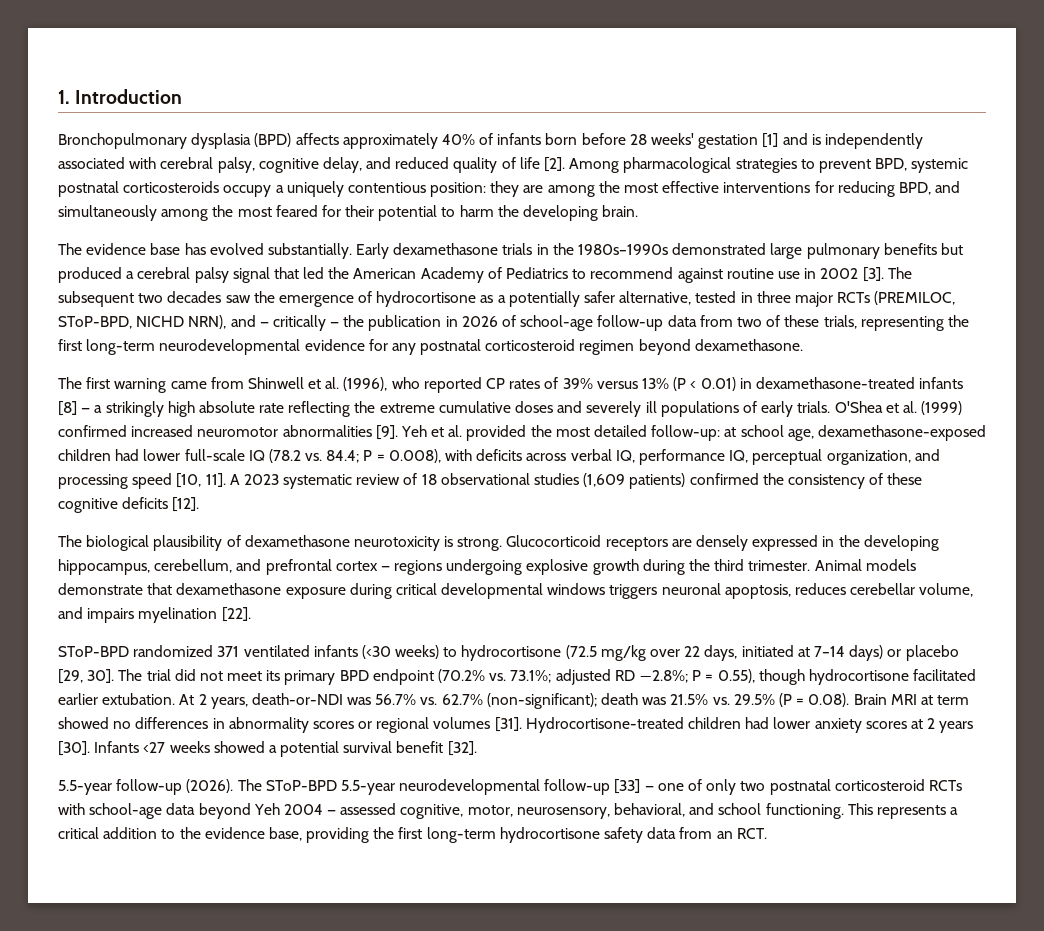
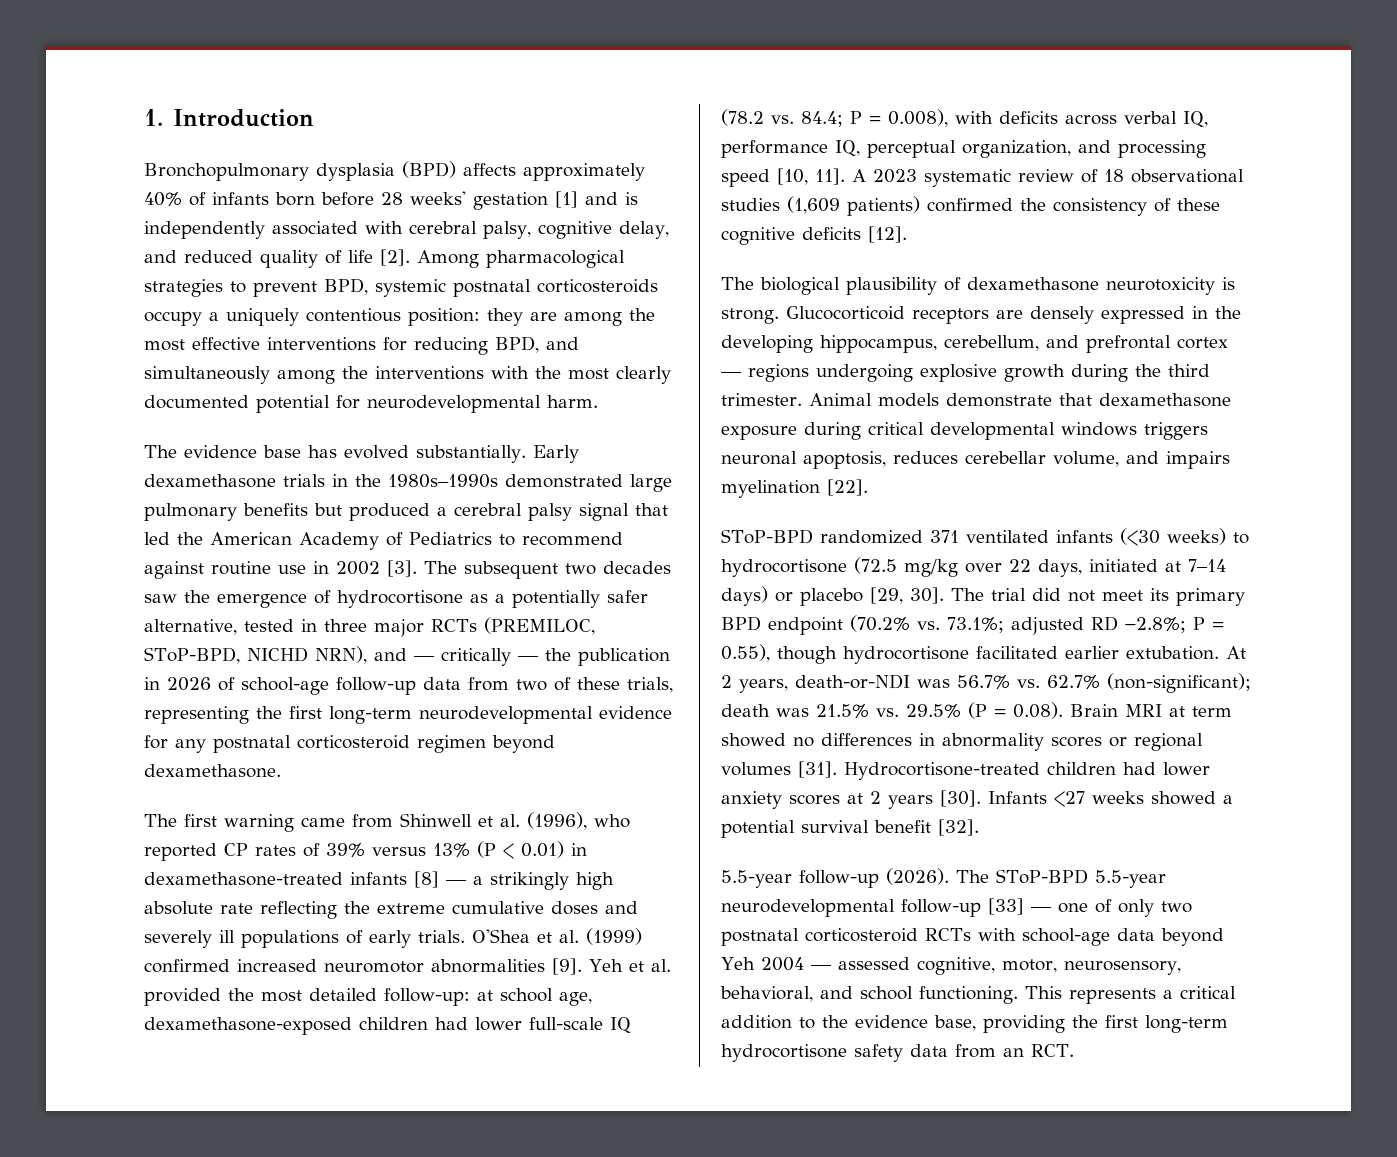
[237,205,639,221] most feared for their potential to harm the developing brain. -> [375,366,671,384] [144,395,598,413] interventions with the most clearly documented potential for neurodevelopmental harm.

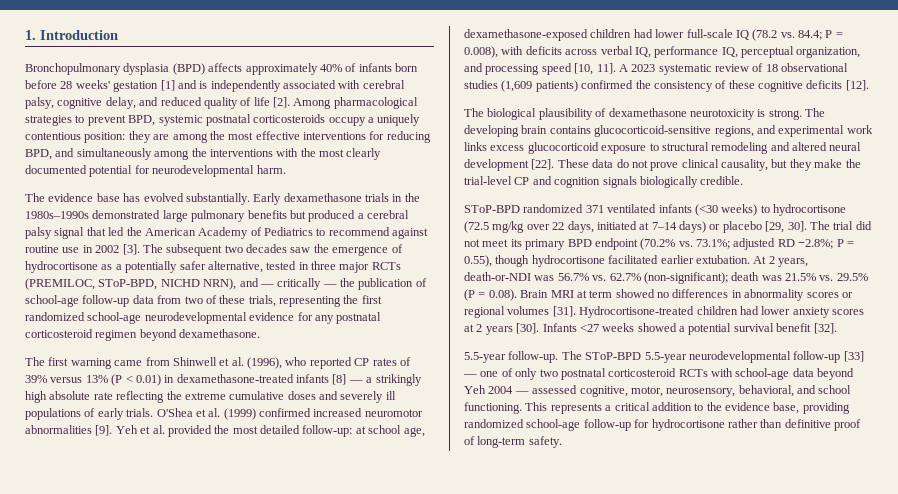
[144,677,211,691] in 2026 -> (414, 284) none
[329,706,412,724] long-term -> [25,312,142,324] randomized school-age
[786,306,1241,324] [721,335,1228,353] [721,364,1210,382] [721,393,1231,407] [721,422,1208,440] [721,451,1230,469] [721,479,868,498] Glucocorticoid receptors are densely expressed in the developing hippocampus, cerebellum, and prefrontal cortex — regions undergoing explosive growth during the third trimester. Animal models demonstrate that dexamethasone exposure during critical developmental windows triggers neuronal apoptosis, reduces cerebellar volume, and impairs myelination [22]. -> [805,108,825,117] [464,125,873,137] [464,142,862,154] [464,159,861,171] [464,176,744,188] The developing brain contains glucocorticoid-sensitive regions, and experimental work links excess glucocorticoid exposure to structural remodeling and altered neural development [22]. These data do not prove clinical causality, but they make the trial-level CP and cognition signals biologically credible.
[799,868,949,888] follow-up (2026). -> [508,351,559,363] follow-up.
[1072,1015,1228,1033] [721,1044,1074,1062] the first long-term hydrocortisone safety data from an RCT. -> [464,419,861,431] [464,436,562,448] randomized school-age follow-up for hydrocortisone rather than definitive proof of long-term safety.

